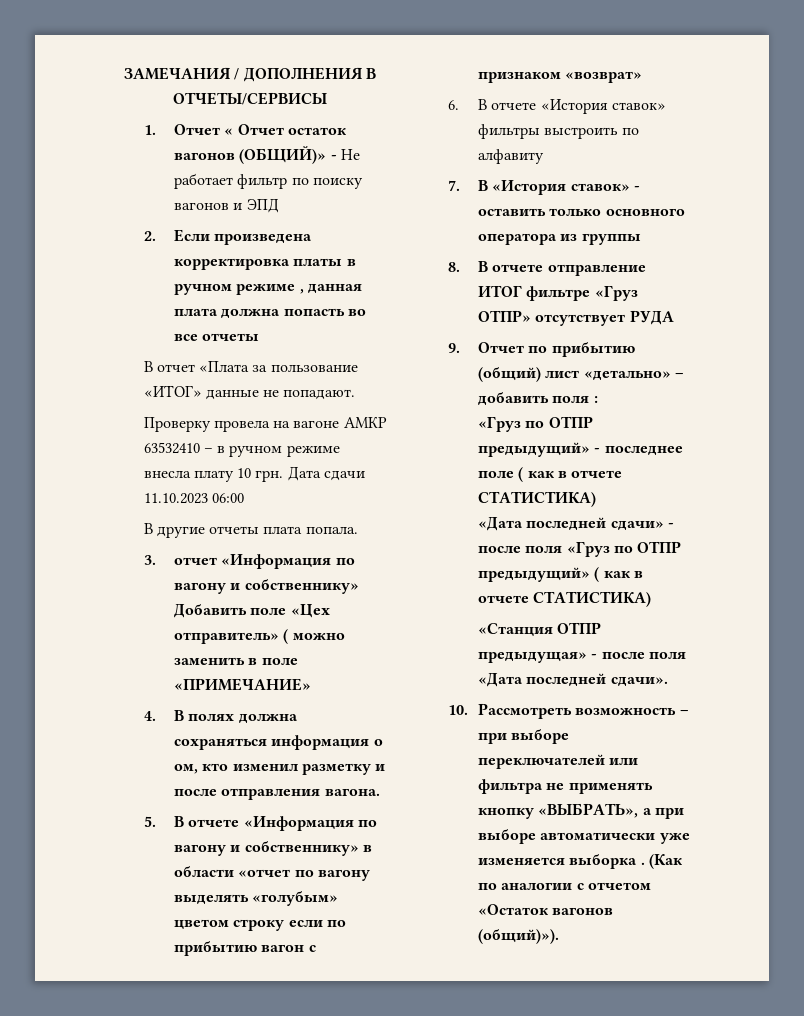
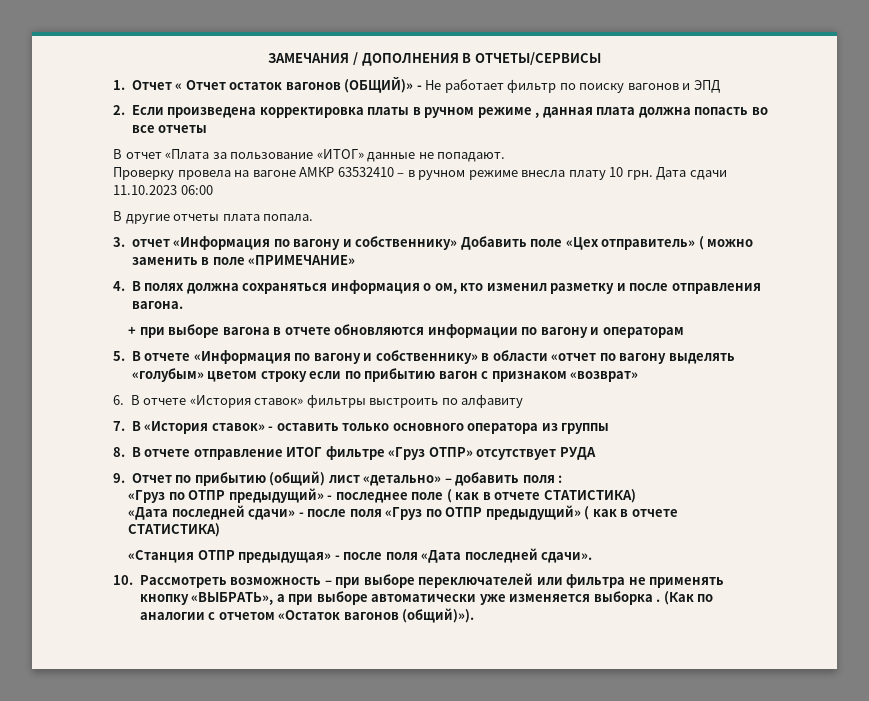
(380, 792) none -> [128,324,684,338] // + при выборе вагона в отчете обновляются информации по вагону и операторам

